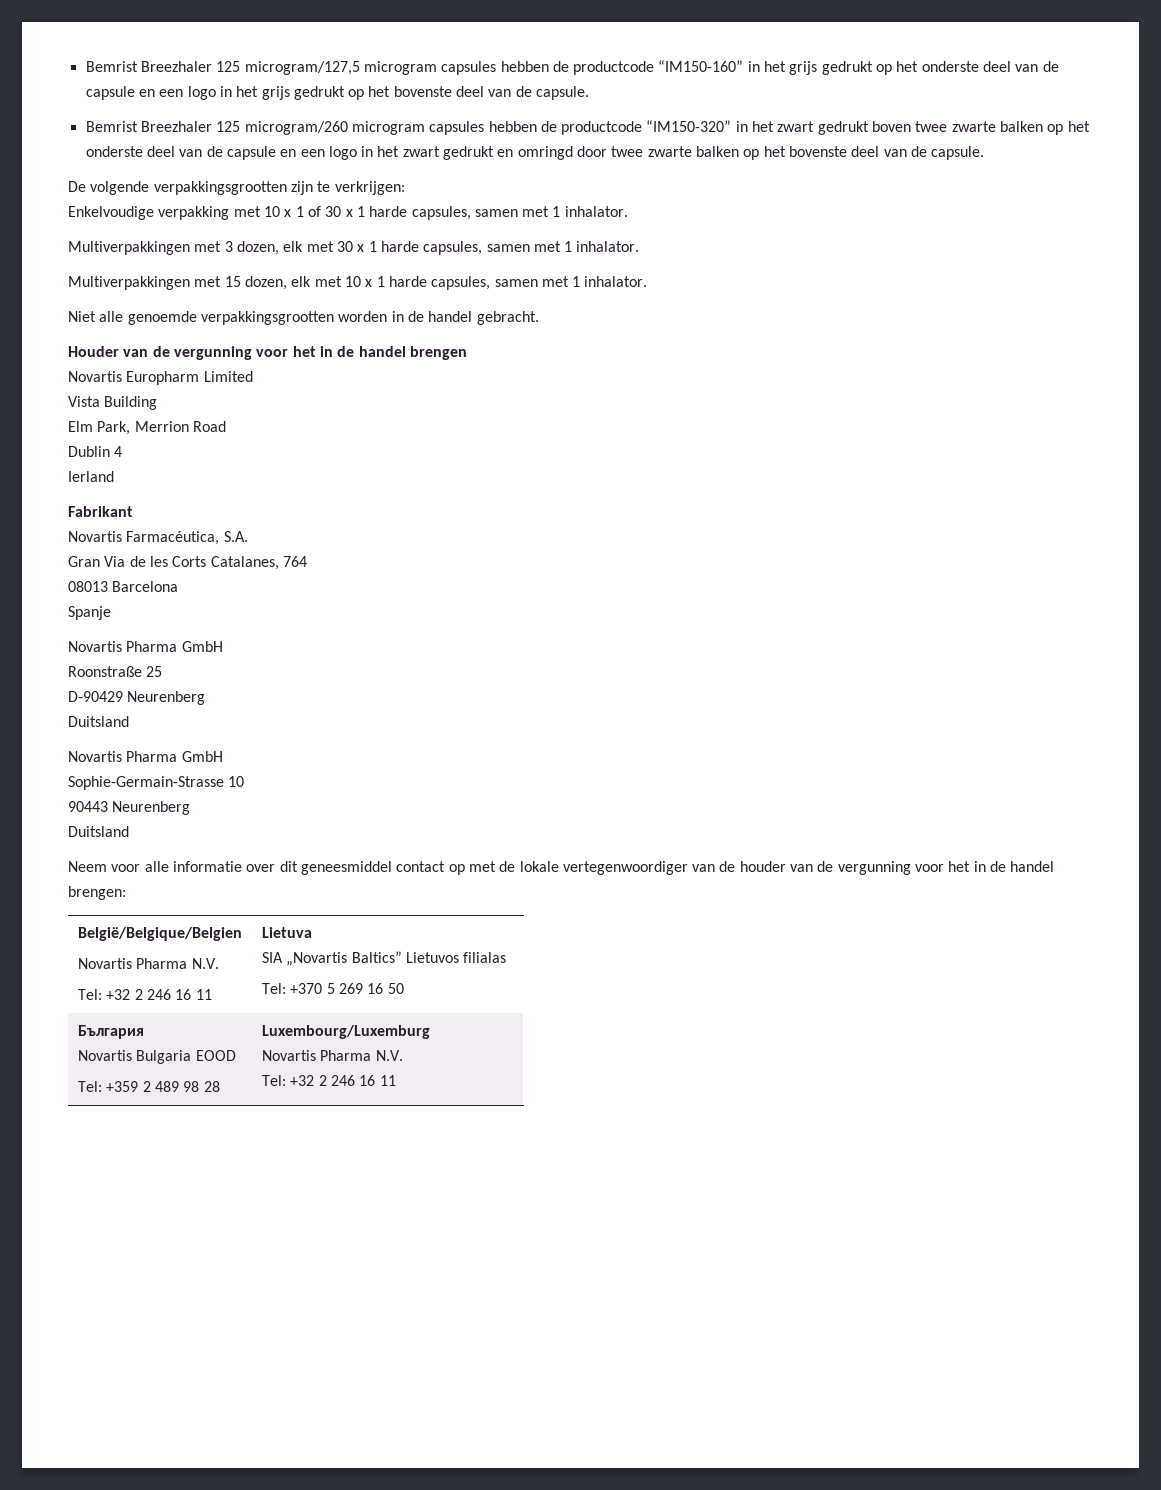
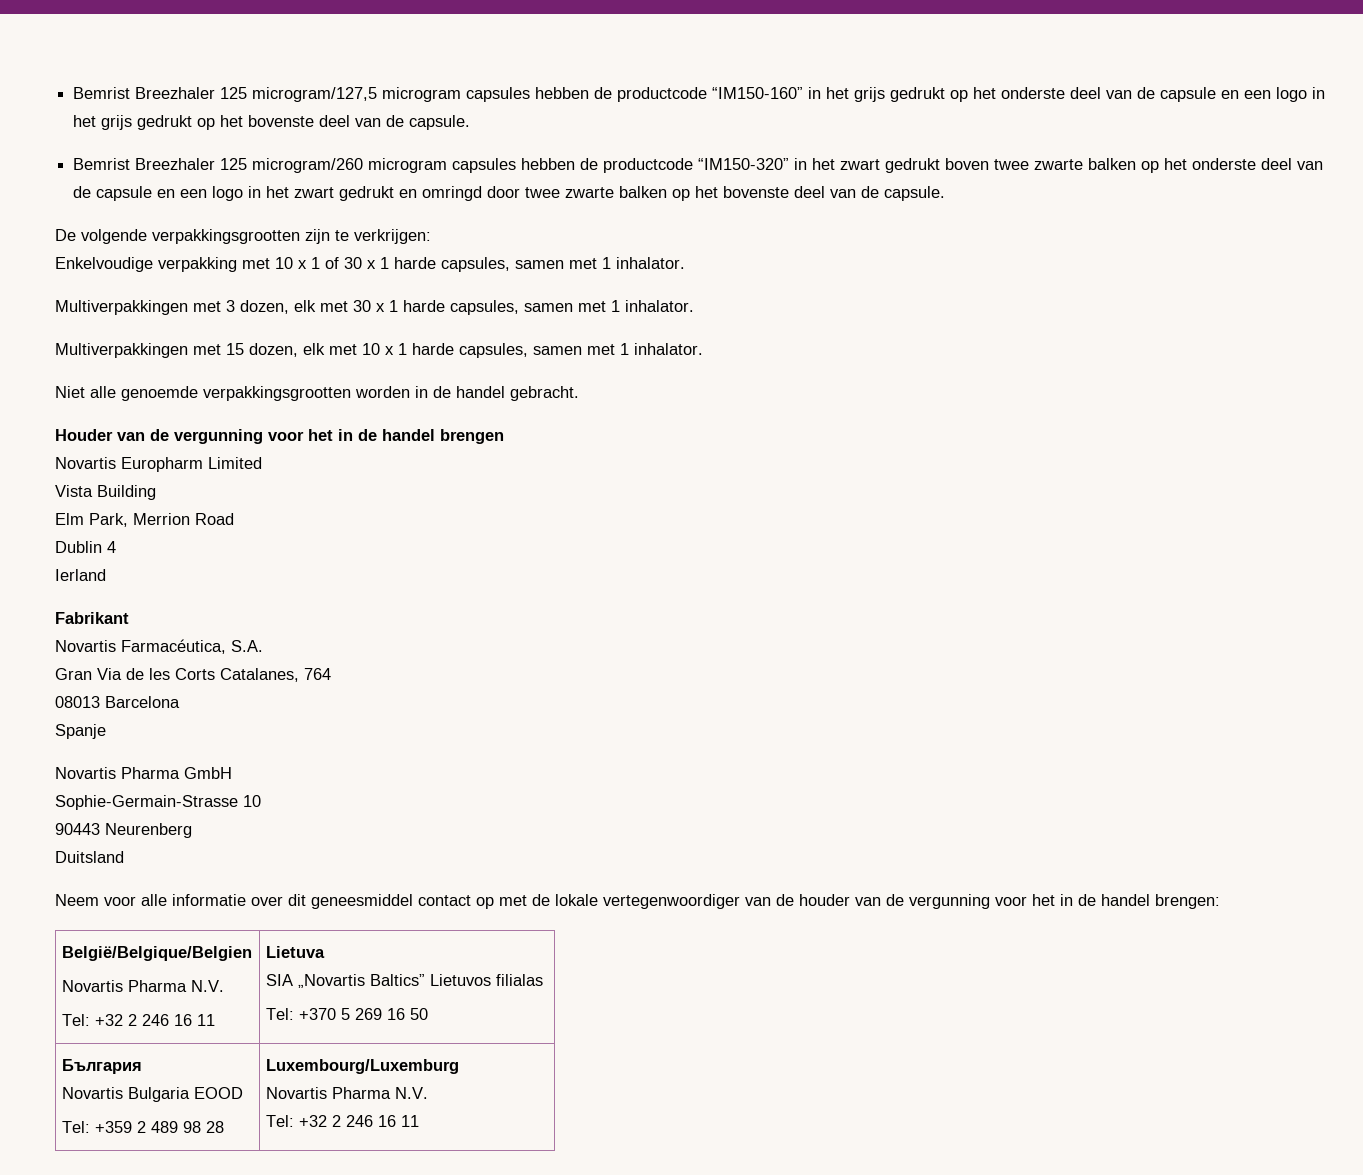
[68,666,163,677] [68,691,206,705] [68,716,129,727] [68,751,223,762] // Roonstraße 25 // D-90429 Neurenberg // Duitsland // Novartis Pharma GmbH -> (232, 773) none

